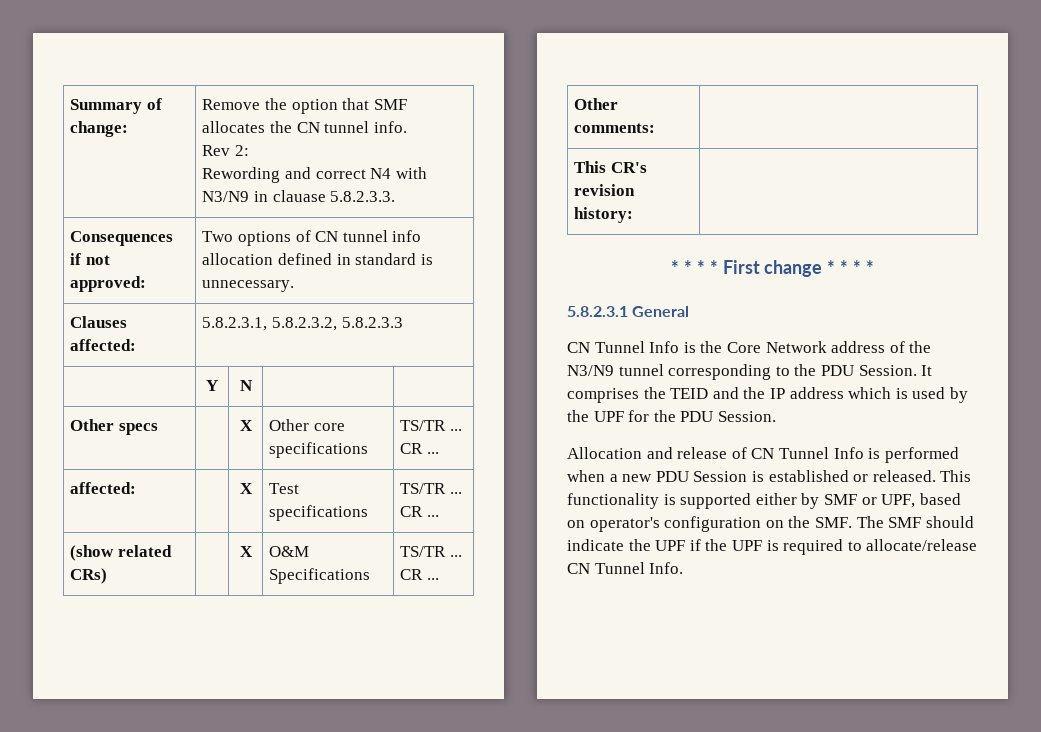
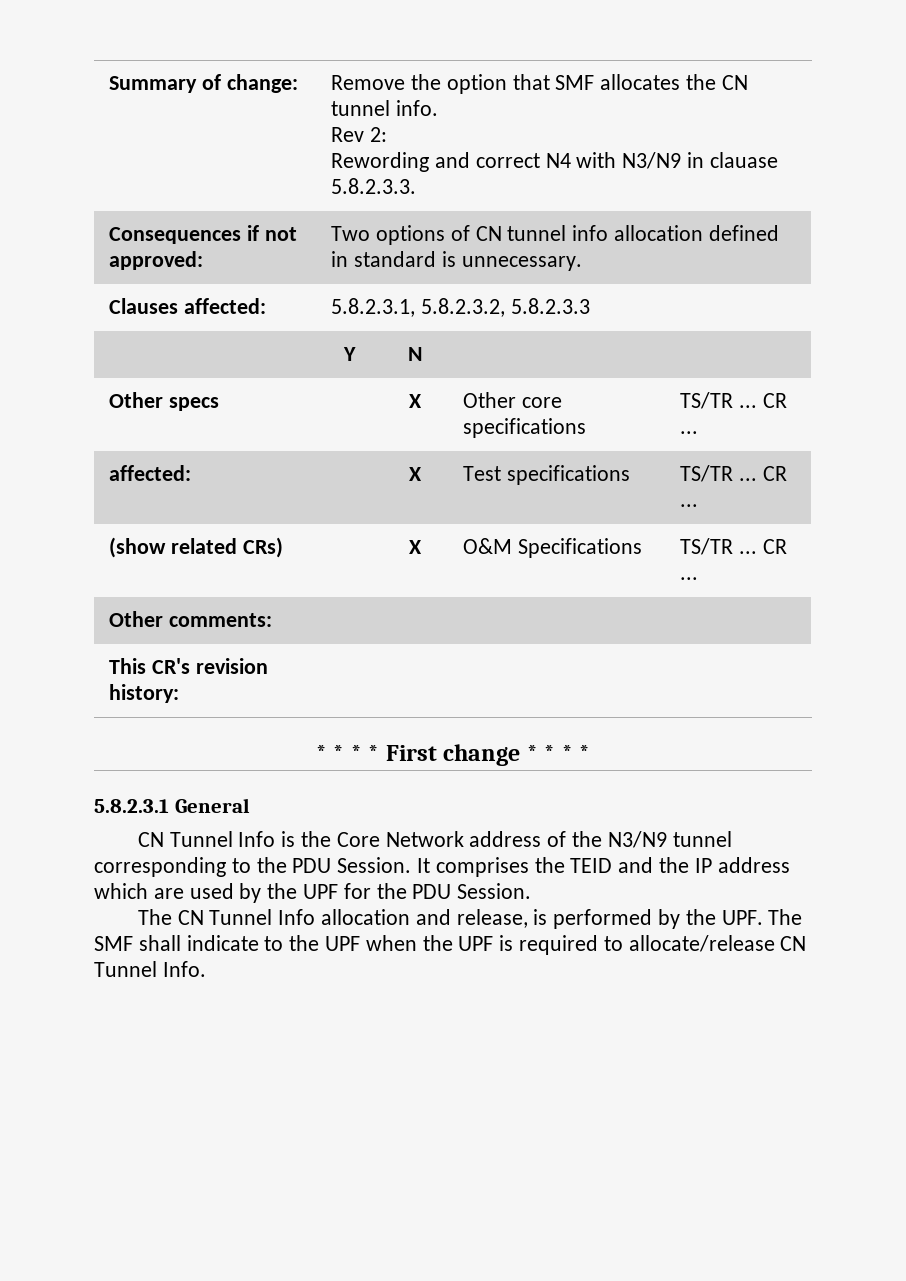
[895,388,908,399] is -> [153,888,184,899] are
[567,447,959,463] [567,470,972,482] [567,493,961,509] [567,516,974,532] [567,539,701,551] Allocation and release of CN Tunnel Info is performed when a new PDU Session is established or released. This functionality is supported either by SMF or UPF, based on operator's configuration on the SMF. The SMF should indicate the UPF if -> [137,909,803,929] [94,935,417,951] The CN Tunnel Info allocation and release, is performed by the UPF. The SMF shall indicate to the UPF when

